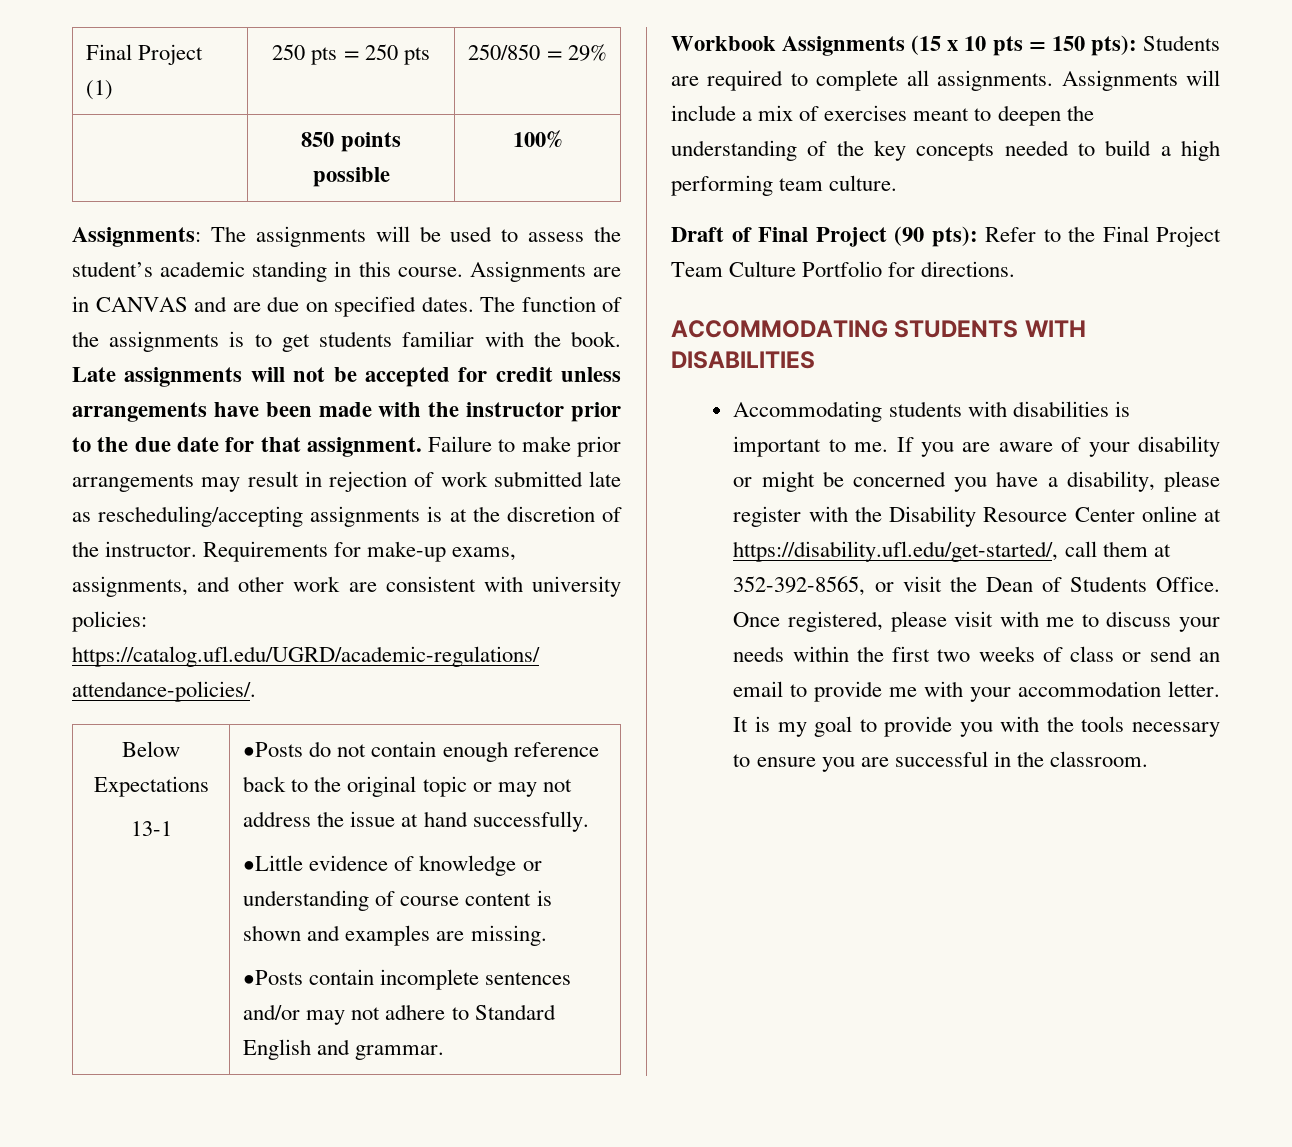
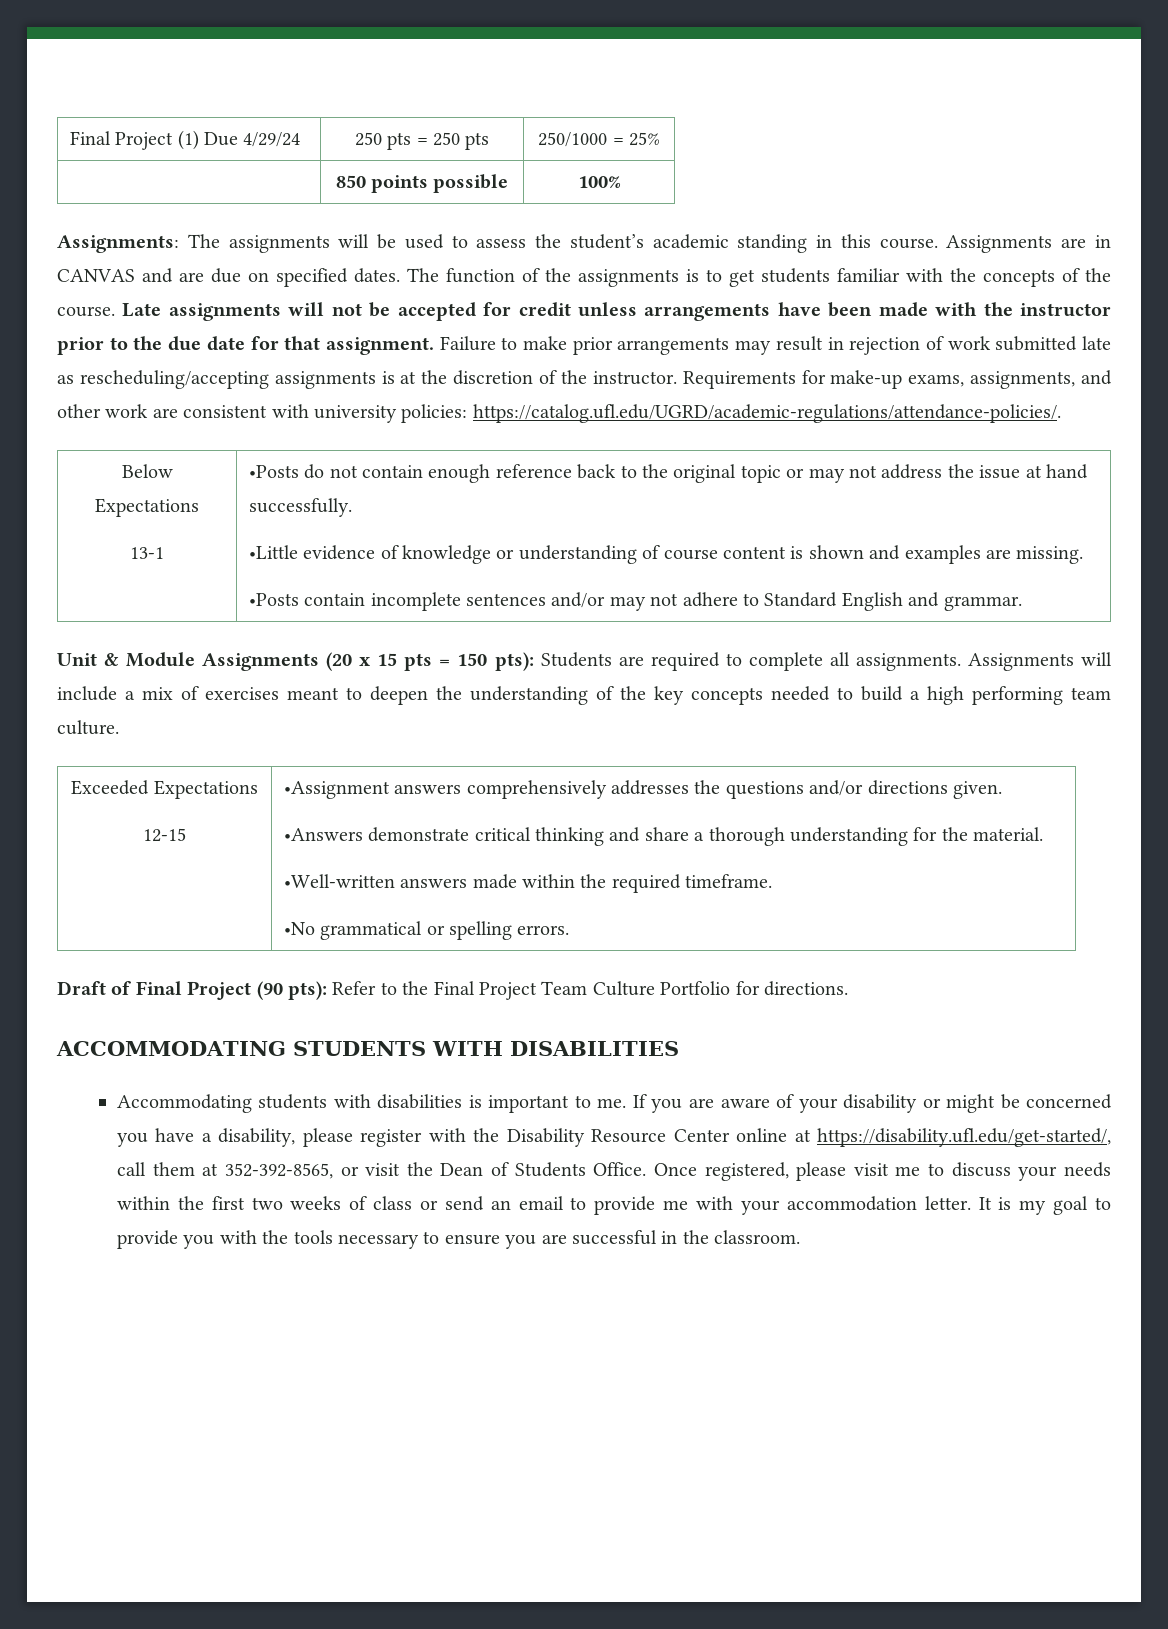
(114, 90) none -> [204,132,301,147] Due 4/29/24
[468,44,607,61] 250/850 = 29% -> [538,132,660,147] 250/1000 = 25%
[571,331,621,347] book. -> [983,268,1111,287] [57,306,115,317] concepts of the course.
[671,35,987,56] Workbook Assignments (15 x 10 -> [57,652,398,671] Unit & Module Assignments (20 x 15
(898, 183) none -> [71,780,258,799] [143,828,186,842] [283,780,1003,799] [283,827,1044,846] [283,874,773,893] [283,921,570,940] // Exceeded Expectations // 12-15 | •Assignment answers comprehensively addresses the questions and/or directions given. // •Answers demonstrate critical thinking and share a thorough understanding for the material. // •Well-written answers made within the required timeframe. // •No grammatical or spelling errors.
[999,611,1039,627] with -> (889, 1169) none

